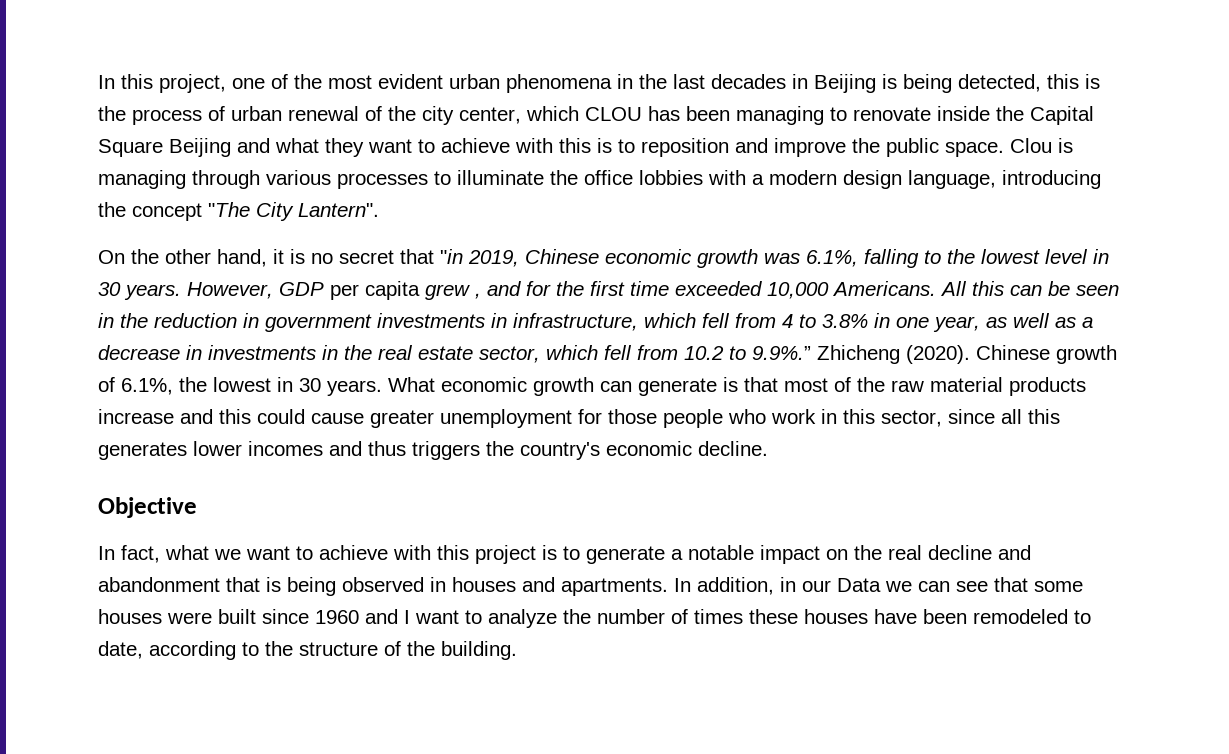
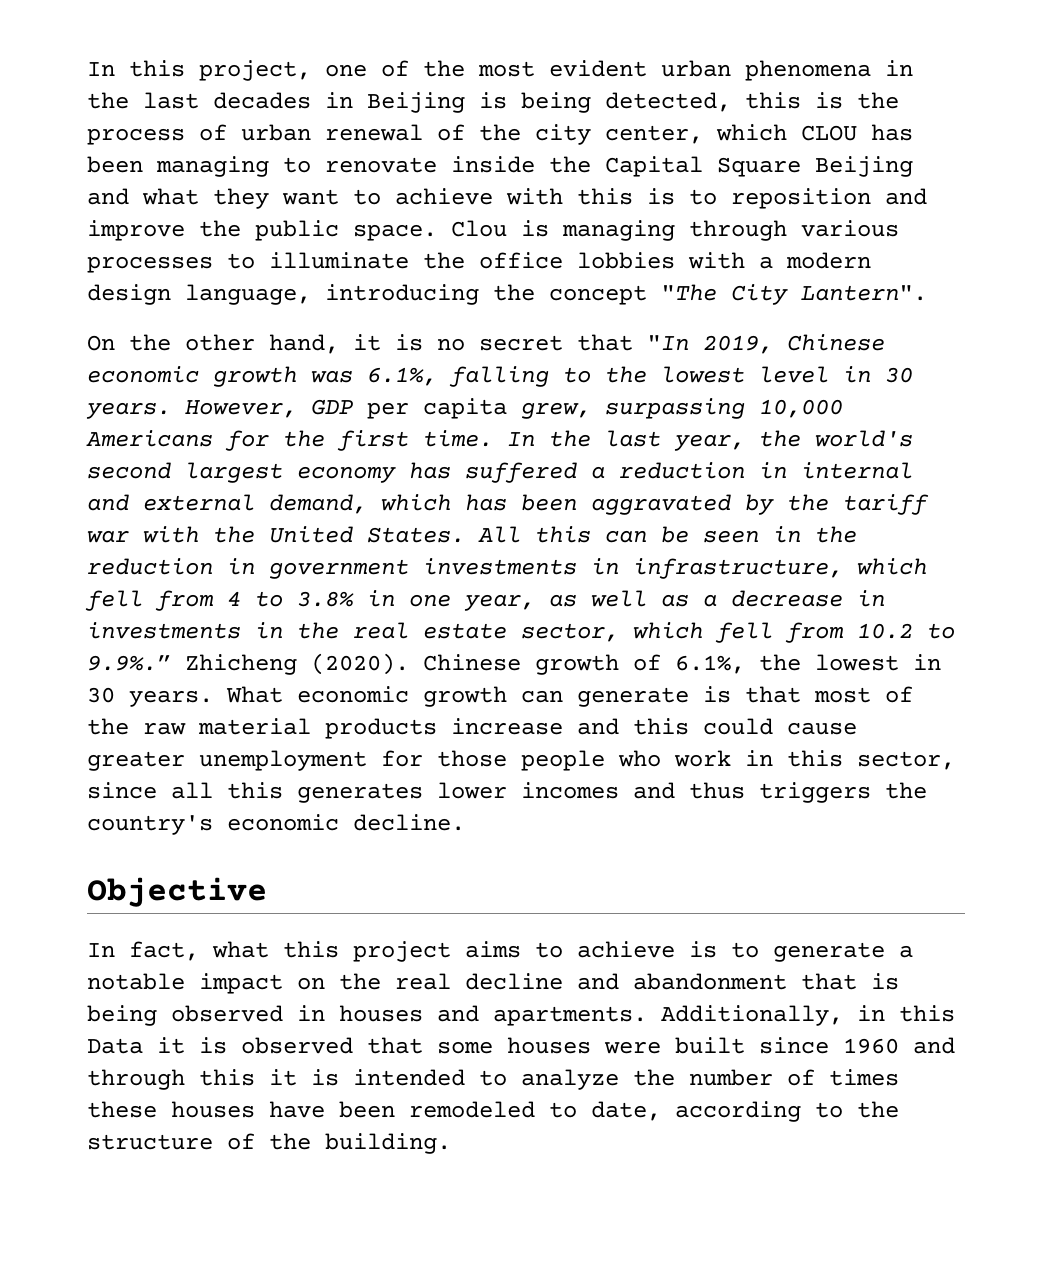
[440,249,463,264] "in -> [647,335,689,351] "In
[425,281,936,300] grew , and for the first time exceeded 10,000 Americans. -> [521,398,843,419] [86,430,913,451] [87,462,913,483] [87,494,929,515] [87,526,465,543] grew, surpassing 10,000 Americans for the first time. In the last year, the world's second largest economy has suffered a reduction in internal and external demand, which has been aggravated by the tariff war with the United States.
[214,545,536,564] we want to achieve with this project -> [283,941,675,962] this project aims to achieve
[674,577,988,595] In addition, in our Data we can see -> [661,1005,955,1026] [87,1037,353,1054] Additionally, in this Data it is observed
[404,610,459,624] I want -> [87,1069,465,1090] through this it is intended

